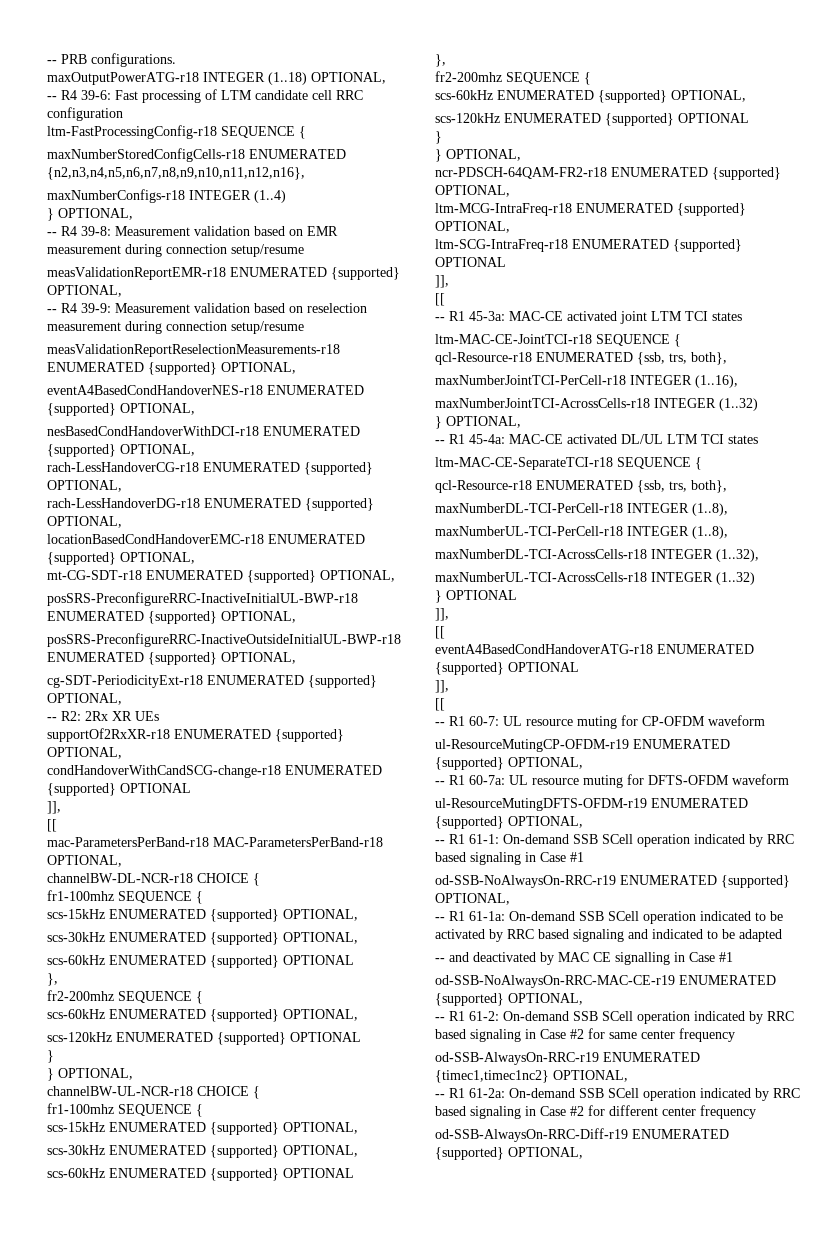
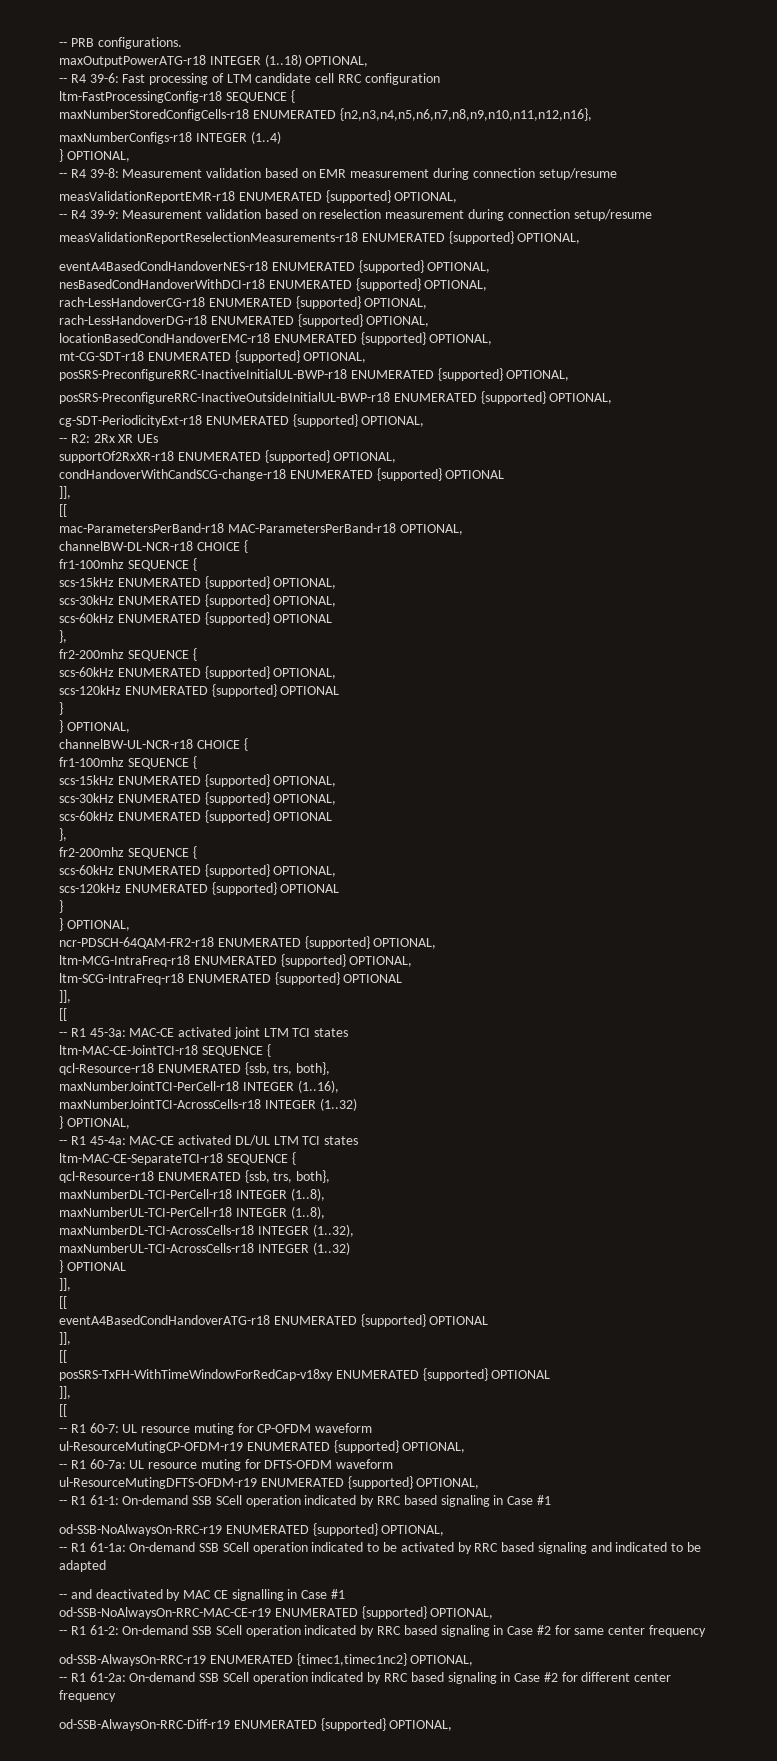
(445, 704) none -> [59,1368,551,1381] [59,1386,71,1399] [59,1404,67,1417] // posSRS-TxFH-WithTimeWindowForRedCap-v18xy ENUMERATED {supported} OPTIONAL // ]], // [[

